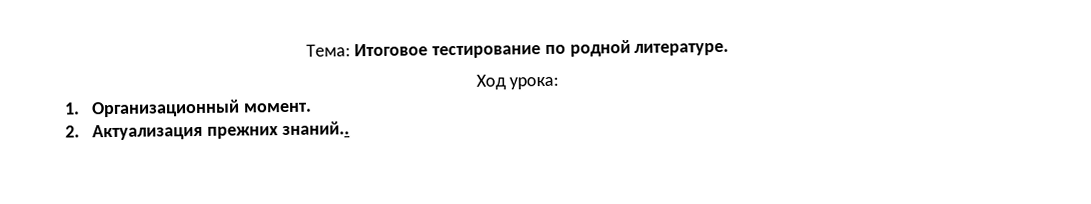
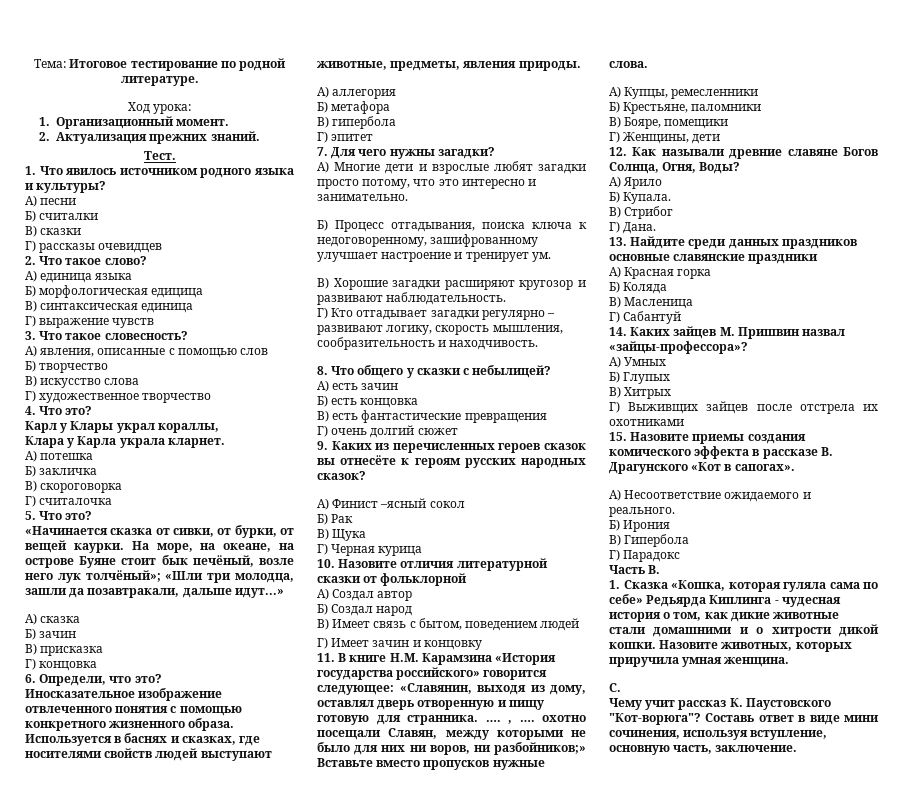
[281,121,350,136] знаний.. -> [210,131,260,141] [143,151,176,160] [25,166,294,178] [25,181,107,193] [25,195,77,207] [25,210,99,222] [25,225,82,237] [25,240,163,253] [25,256,147,265] [25,270,133,283] [25,285,204,298] [25,300,194,313] [25,315,155,328] [25,331,188,340] [25,345,269,358] [25,360,109,373] [25,375,140,388] [25,390,212,403] [25,406,93,415] [25,421,219,433] [25,436,225,448] [25,450,94,462] [25,465,98,477] [25,480,123,493] [25,495,113,507] [25,511,93,520] [25,525,294,538] [25,540,294,553] [25,555,294,568] [25,570,295,583] [25,588,284,598] [25,613,81,625] [25,628,77,640] [25,643,104,656] [25,658,98,671] [25,674,162,686] [25,688,223,701] [25,706,242,716] [25,718,235,731] [25,733,261,746] [25,748,272,761] [317,61,581,71] [317,86,397,99] [317,101,391,114] [317,116,397,129] [317,131,374,143] [317,147,495,159] [317,161,586,174] [317,179,537,189] [317,194,408,201] [317,219,587,232] [317,234,539,247] [317,252,551,262] [317,277,586,290] [317,292,507,305] [317,307,556,320] [317,325,563,335] [317,337,539,350] [317,365,552,378] [317,380,399,392] [317,395,419,408] [317,410,547,423] [317,425,458,438] [317,441,586,453] [317,455,586,468] [317,471,366,480] [317,498,465,510] [317,513,354,525] [317,528,367,541] [317,543,423,556] [317,558,548,571] [317,573,468,586] [317,588,413,601] [317,603,413,616] [317,618,580,631] [317,637,482,650] [317,653,557,665] [317,667,548,680] [317,683,586,695] [317,700,544,710] [317,715,586,725] [317,728,586,740] [317,742,586,755] [317,758,545,770] [609,61,648,68] [609,86,759,99] [609,101,762,114] [609,116,729,129] [609,131,721,144] [609,147,878,159] [609,162,741,174] [609,176,663,189] [609,191,672,204] [609,206,674,219] [609,221,657,234] [609,236,857,249] [609,254,819,264] [609,266,712,279] [609,281,668,294] [609,296,694,309] [609,311,682,324] [609,326,846,339] [609,341,748,354] [609,356,667,368] [609,371,671,384] [609,386,672,399] [609,401,878,414] [609,419,684,426] [609,432,806,444] [609,446,833,459] [609,462,795,474] [609,489,811,502] [609,507,675,517] [609,519,671,532] [609,534,690,547] [609,549,681,562] [609,565,661,574] [609,580,878,592] [609,594,841,607] [609,612,840,622] [609,624,879,637] [609,640,852,652] [609,657,790,667] [609,683,621,692] [609,698,831,710] [609,713,879,725] [609,730,828,740] [609,745,798,755] знаний. // Тест. // 1. Что явилось источником родного языка и культуры? // А) песни // Б) считалки // В) сказки // Г) рассказы очевидцев // 2. Что такое слово? // А) единица языка // Б) морфологическая едицица // В) синтаксическая единица // Г) выражение чувств // 3. Что такое словесность? // А) явления, описанные с помощью слов // Б) творчество // В) искусство слова // Г) художественное творчество // 4. Что это? // Карл у Клары украл кораллы, // Клара у Карла украла кларнет. // А) потешка // Б) закличка // В) скороговорка // Г) считалочка // 5. Что это? // «Начинается сказка от сивки, от бурки, от вещей каурки. На море, на океане, на острове Буяне стоит бык печёный, возле него лук толчёный»; «Шли три молодца, зашли да позавтракали, дальше идут...» // А) сказка // Б) зачин // В) присказка // Г) концовка // 6. Определи, что это? // Иносказательное изображение отвлеченного понятия с помощью конкретного жизненного образа. Используется в баснях и сказках, где носителями свойств людей выступают животные, предметы, явления природы. // А) аллегория // Б) метафора // В) гипербола // Г) эпитет // 7. Для чего нужны загадки? // А) Многие дети и взрослые любят загадки просто потому, что это интересно и занимательно. // Б) Процесс отгадывания, поиска ключа к недоговоренному, зашифрованному улучшает настроение и тренирует ум. // В) Хорошие загадки расширяют кругозор и развивают наблюдательность. // Г) Кто отгадывает загадки регулярно – развивают логику, скорость мышления, сообразительность и находчивость. // 8. Что общего у сказки с небылицей? // А) есть зачин // Б) есть концовка // В) есть фантастические превращения // Г) очень долгий сюжет // 9. Каких из перечисленных героев сказок вы отнесёте к героям русских народных сказок? // А) Финист –ясный сокол // Б) Рак // В) Щука // Г) Черная курица // 10. Назовите отличия литературной сказки от фольклорной // А) Создал автор // Б) Создал народ // В) Имеет связь с бытом, поведением людей // Г) Имеет зачин и концовку // 11. В книге Н.М. Карамзина «История государства российского» говорится следующее: «Славянин, выходя из дому, оставлял дверь отворенную и пищу готовую для странника. …. , …. охотно посещали Славян, между которыми не было для них ни воров, ни разбойников;» Вставьте вместо пропусков нужные слова. // А) Купцы, ремесленники // Б) Крестьяне, паломники // В) Бояре, помещики // Г) Женщины, дети // 12. Как называли древние славяне Богов Солнца, Огня, Воды? // А) Ярило // Б) Купала. // В) Стрибог // Г) Дана. // 13. Найдите среди данных праздников основные славянские праздники // А) Красная горка // Б) Коляда // В) Масленица // Г) Сабантуй // 14. Каких зайцев М. Пришвин назвал «зайцы-профессора»? // А) Умных // Б) Глупых // В) Хитрых // Г) Выживщих зайцев после отстрела их охотниками // 15. Назовите приемы создания комического эффекта в рассказе В. Драгунского «Кот в сапогах». // А) Несоответствие ожидаемого и реального. // Б) Ирония // В) Гипербола // Г) Парадокс // Часть В. // 1. Сказка «Кошка, которая гуляла сама по себе» Редьярда Киплинга - чудесная история о том, как дикие животные стали домашними и о хитрости дикой кошки. Назовите животных, которых приручила умная женщина. // С. // Чему учит рассказ К. Паустовского "Кот-ворюга"? Составь ответ в виде мини сочинения, используя вступление, основную часть, заключение.

